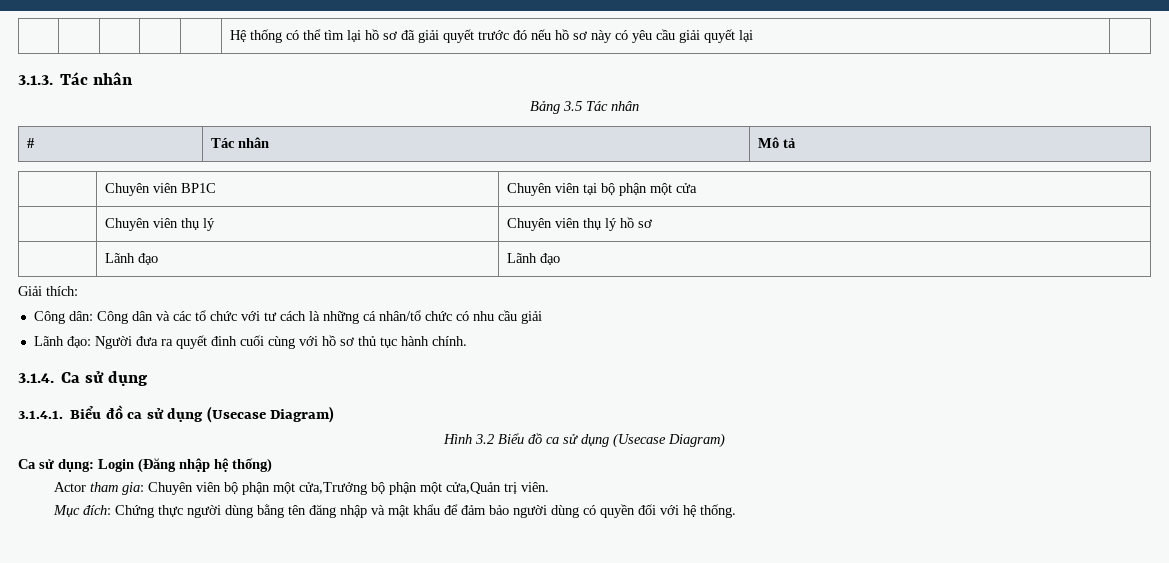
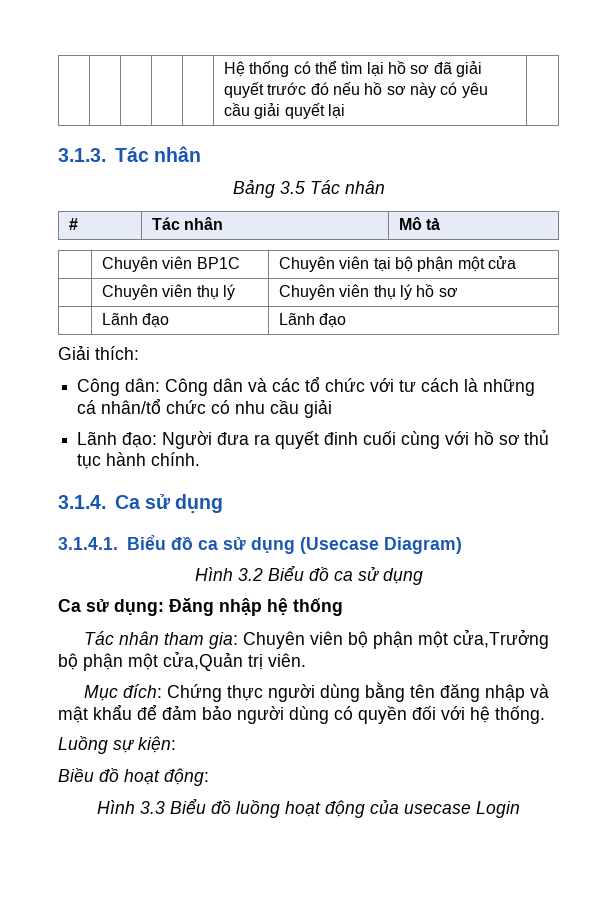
[613,433,725,448] (Usecase Diagram) -> (423, 576) none
[98,458,272,473] [54,482,87,492] Login (Đăng nhập hệ thống) // Actor -> [169,598,343,616] [84,631,160,645] Đăng nhập hệ thống // Tác nhân
(737, 511) none -> [58,736,176,754] [58,768,209,786] [97,799,520,818] // Luồng sự kiện: // Biều đồ hoạt động: // Hình 3.3 Biểu đồ luồng hoạt động của usecase Login

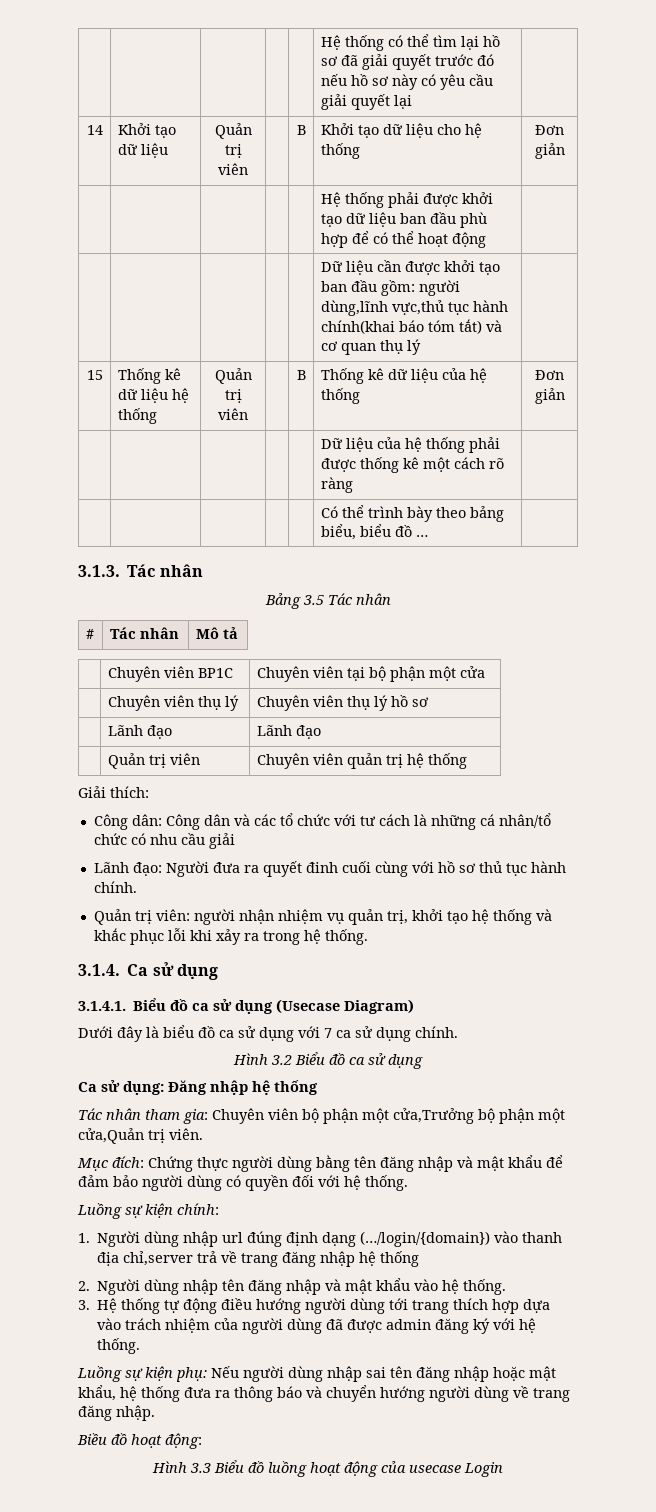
(346, 111) none -> [87,125,104,135] [117,123,176,138] [117,143,168,158] [214,123,252,139] [224,144,242,158] [217,163,248,175] [296,125,306,135] [320,123,482,138] [320,143,360,159] [535,125,564,135] [534,143,565,159] [320,192,493,208] [320,212,487,228] [320,231,486,248] [320,260,500,275] [320,280,460,296] [320,300,508,316] [320,319,502,334] [320,339,421,355] [87,370,104,380] [117,368,181,384] [117,388,189,403] [117,408,157,424] [214,368,252,384] [224,389,242,403] [217,408,248,420] [296,370,306,380] [320,368,487,384] [320,388,360,404] [535,370,564,380] [534,388,565,404] [320,437,500,453] [320,457,504,473] [320,477,353,493] [320,505,504,522] [320,524,428,540] // 14 | Khởi tạo dữ liệu | Quản trị viên | | B | Khởi tạo dữ liệu cho hệ thống | Đơn giản // | | | | | Hệ thống phải được khởi tạo dữ liệu ban đầu phù hợp để có thể hoạt động | // | | | | | Dữ liệu cần được khởi tạo ban đầu gồm: người dùng,lĩnh vực,thủ tục hành chính(khai báo tóm tắt) và cơ quan thụ lý | // 15 | Thống kê dữ liệu hệ thống | Quản trị viên | | B | Thống kê dữ liệu của hệ thống | Đơn giản // | | | | | Dữ liệu của hệ thống phải được thống kê một cách rõ ràng | // | | | | | Có thể trình bày theo bảng biểu, biểu đồ … |
(347, 320) none -> [107,753,200,769] [256,753,467,769] // | Quản trị viên | Chuyên viên quản trị hệ thống
(201, 459) none -> [93,909,552,925] [93,928,368,945] // Quản trị viên: người nhận nhiệm vụ quản trị, khởi tạo hệ thống và khắc phục lỗi khi xảy ra trong hệ thống.
(462, 545) none -> [78,1025,458,1042] // Dưới đây là biểu đồ ca sử dụng với 7 ca sử dụng chính.
[138,736,176,753] kiện: -> [145,1203,219,1218] [78,1231,563,1247] [97,1251,420,1267] [78,1278,507,1295] [78,1298,551,1314] [97,1318,537,1334] [97,1338,141,1354] [77,1366,556,1382] [78,1385,570,1402] [78,1405,155,1421] kiện chính: // 1. Người dùng nhập url đúng định dạng (…/login/{domain}) vào thanh địa chỉ,server trả về trang đăng nhập hệ thống // 2. Người dùng nhập tên đăng nhập và mật khẩu vào hệ thống. // 3. Hệ thống tự động điều hướng người dùng tới trang thích hợp dựa vào trách nhiệm của người dùng đã được admin đăng ký với hệ thống. // Luồng sự kiện phụ: Nếu người dùng nhập sai tên đăng nhập hoặc mật khẩu, hệ thống đưa ra thông báo và chuyển hướng người dùng về trang đăng nhập.

